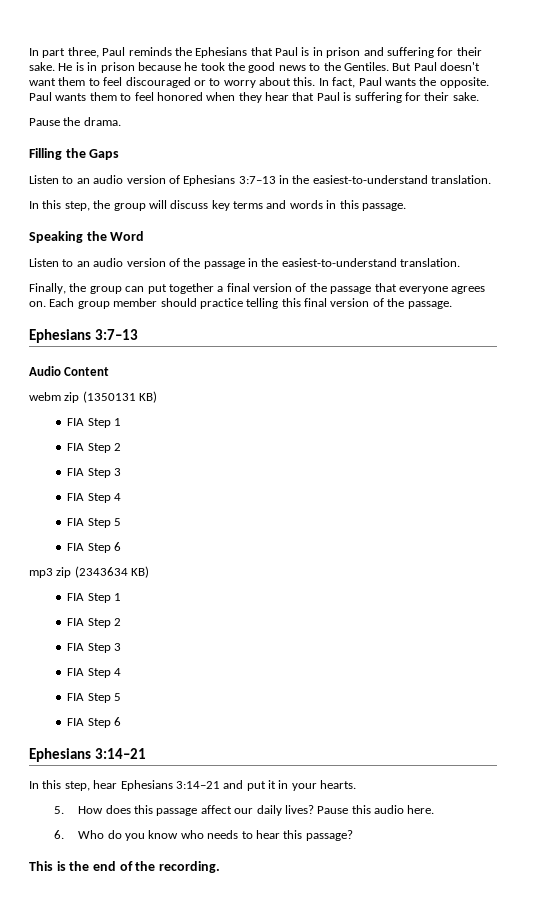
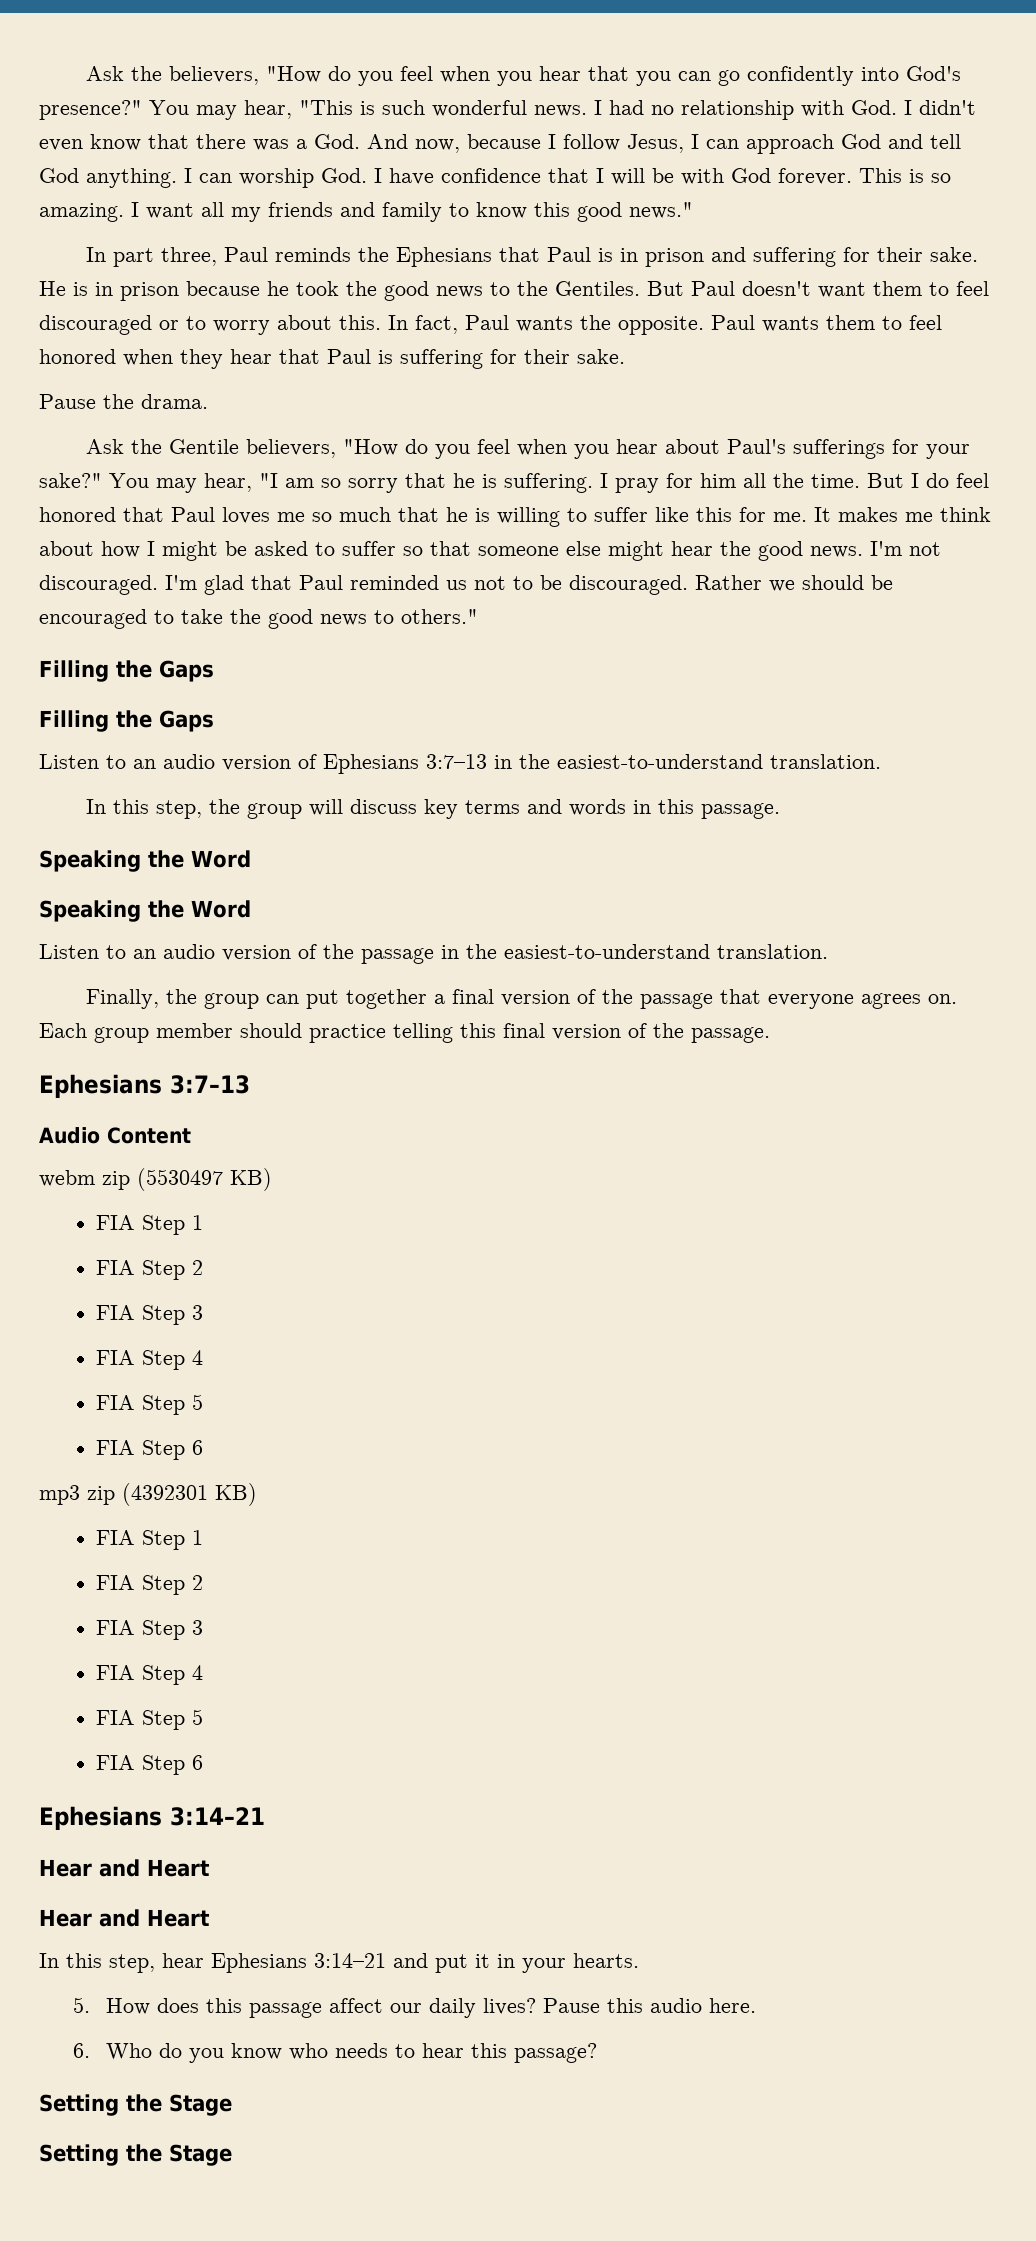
(29, 52) none -> [86,66,962,86] [39,100,976,120] [39,134,961,154] [39,168,951,188] [39,202,693,222] Ask the believers, "How do you feel when you hear that you can go confidently into God's presence?" You may hear, "This is such wonderful news. I had no relationship with God. I didn't even know that there was a God. And now, because I follow Jesus, I can approach God and tell God anything. I can worship God. I have confidence that I will be with God forever. This is so amazing. I want all my friends and family to know this good news." //
(121, 121) none -> [86,439,971,459] [39,473,989,493] [39,507,991,527] [39,541,941,561] [39,575,893,595] [39,609,478,629] [39,660,214,682] // Ask the Gentile believers, "How do you feel when you hear about Paul's sufferings for your sake?" You may hear, "I am so sorry that he is suffering. I pray for him all the time. But I do feel honored that Paul loves me so much that he is willing to suffer like this for me. It makes me think about how I might be asked to suffer so that someone else might hear the good news. I'm not discouraged. I'm glad that Paul reminded us not to be discouraged. Rather we should be encouraged to take the good news to others." // Filling the Gaps
(145, 236) none -> [39,900,251,922] // Speaking the Word
[82,391,136,403] (1350131 -> [137,1168,223,1191] (5530497
[74,566,128,578] (2343634 -> [122,1483,208,1506] (4392301
(146, 753) none -> [39,1859,210,1877] [39,1909,210,1927] // Hear and Heart // Hear and Heart
[29,861,220,873] This is the end of the recording. -> [39,2094,232,2116] [39,2144,232,2166] Setting the Stage // Setting the Stage

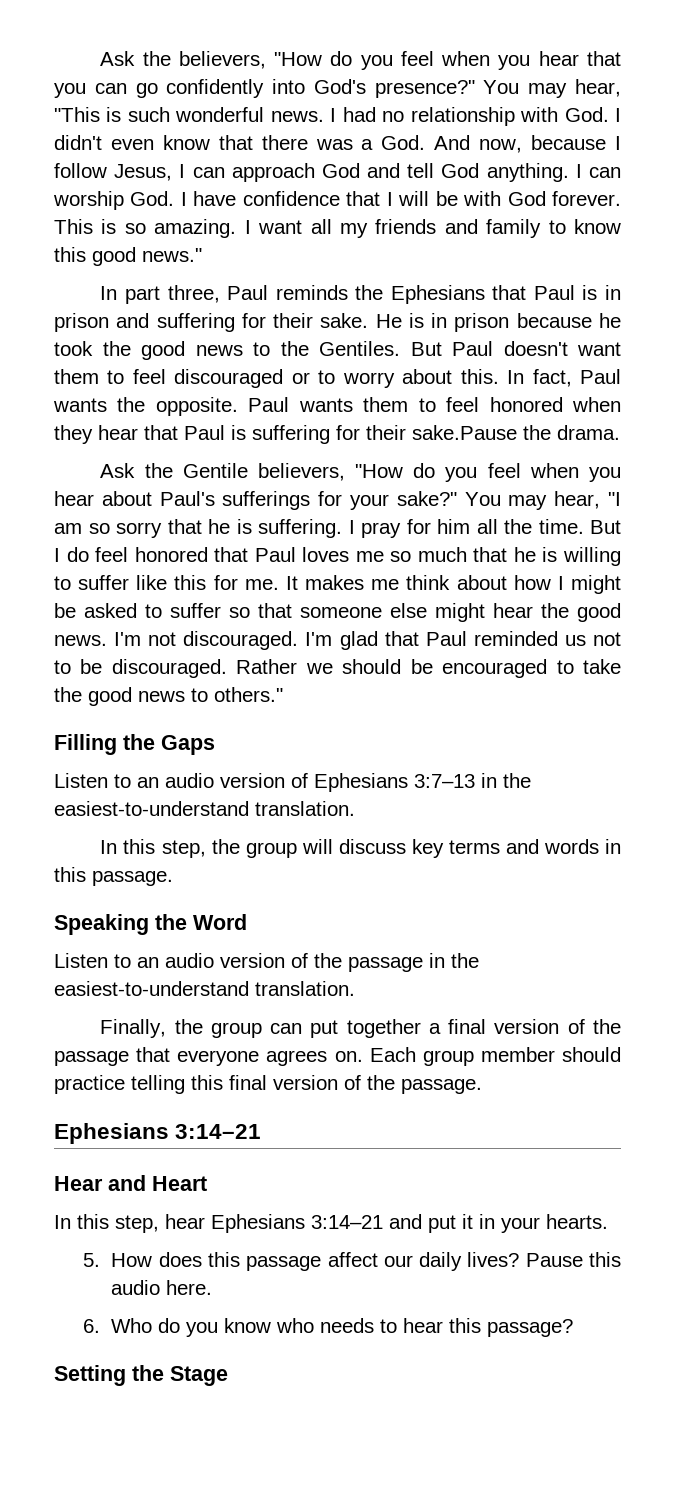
[577,349,625,364] [39,394,96,409] sake. // Pause -> [412,425,517,440] sake.Pause
[39,710,214,732] // Filling the Gaps -> (215, 745) none
[39,900,251,922] // Speaking the Word -> (247, 922) none
[39,1074,250,1098] [39,1127,191,1144] [39,1168,272,1191] [96,1215,204,1235] [96,1260,204,1280] [96,1305,204,1325] [96,1350,204,1370] [96,1394,204,1415] [96,1440,204,1460] [39,1483,257,1506] [96,1530,204,1550] [96,1575,204,1595] [96,1620,204,1640] [96,1665,204,1685] [96,1709,204,1730] [96,1755,204,1775] // Ephesians 3:7–13 // Audio Content // webm zip (5530497 KB) // FIA Step 1 // FIA Step 2 // FIA Step 3 // FIA Step 4 // FIA Step 5 // FIA Step 6 // mp3 zip (4392301 KB) // FIA Step 1 // FIA Step 2 // FIA Step 3 // FIA Step 4 // FIA Step 5 // FIA Step 6 -> (482, 1086) none
[39,1909,210,1927] // Hear and Heart -> (207, 1183) none
[39,2144,232,2166] // Setting the Stage -> (228, 1376) none

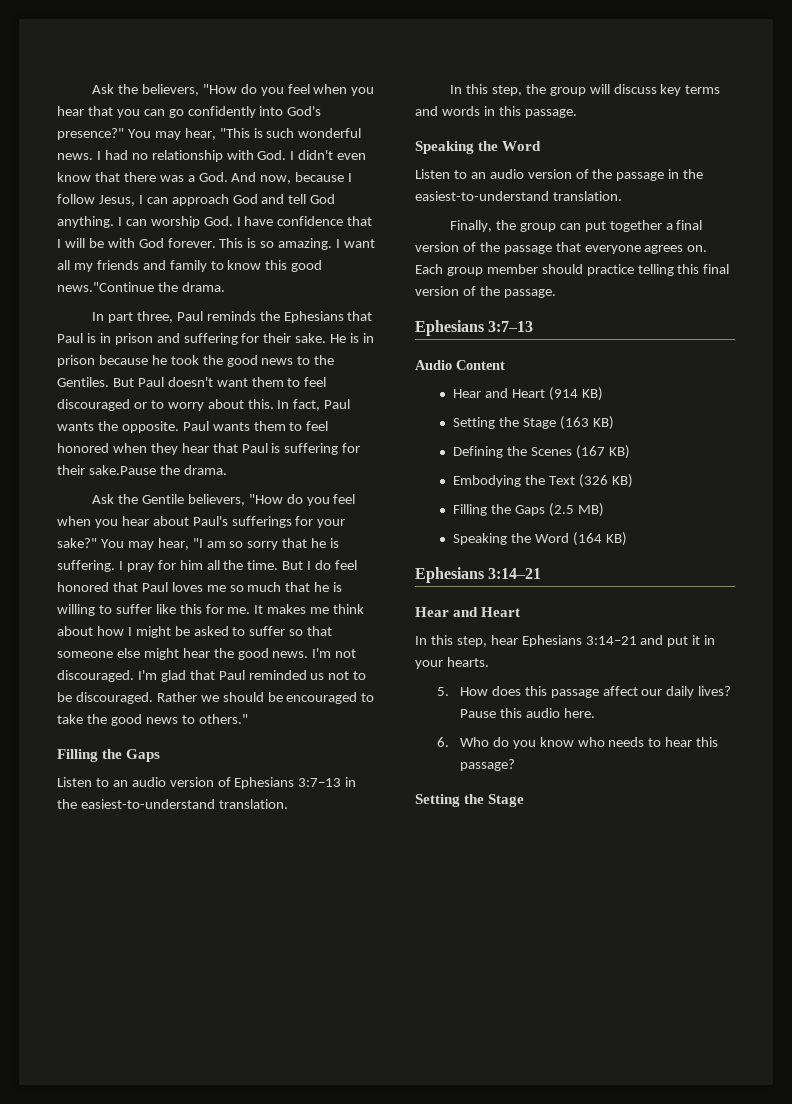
[142,248,202,262] news." -> [57,282,225,292] news."Continue the drama.
(482, 1086) none -> [415,320,534,336] [415,360,505,370] [453,387,604,401] [453,416,615,430] [453,445,631,459] [453,474,634,488] [453,503,605,517] [453,532,628,546] // Ephesians 3:7–13 // Audio Content // Hear and Heart (914 KB) // Setting the Stage (163 KB) // Defining the Scenes (167 KB) // Embodying the Text (326 KB) // Filling the Gaps (2.5 MB) // Speaking the Word (164 KB)

